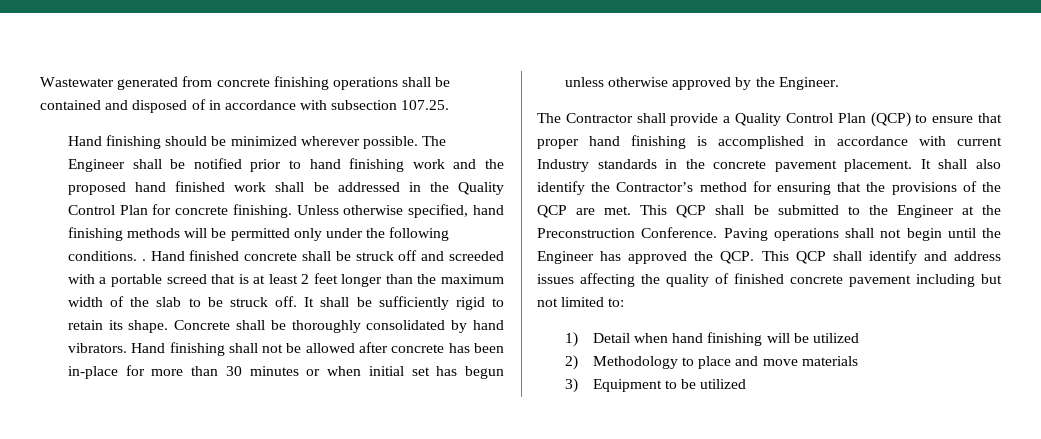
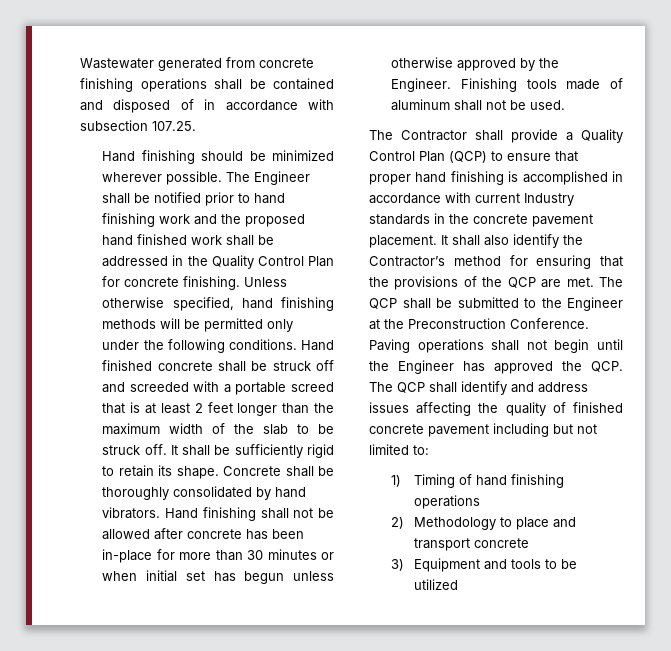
[141,259,146,261] . -> (297, 344) none
(839, 83) none -> [461,78,623,92] [391,99,566,111] Finishing tools made of aluminum shall not be used.
[640,205,668,215] This -> [599,277,623,287] The
[761,251,789,261] This -> [369,382,393,392] The
[592,332,859,346] Detail when hand finishing will be utilized -> [413,474,564,488] [413,495,480,509] Timing of hand finishing operations
[762,356,858,366] move materials -> [413,538,529,551] transport concrete
(662, 385) none -> [483,559,541,570] and tools

